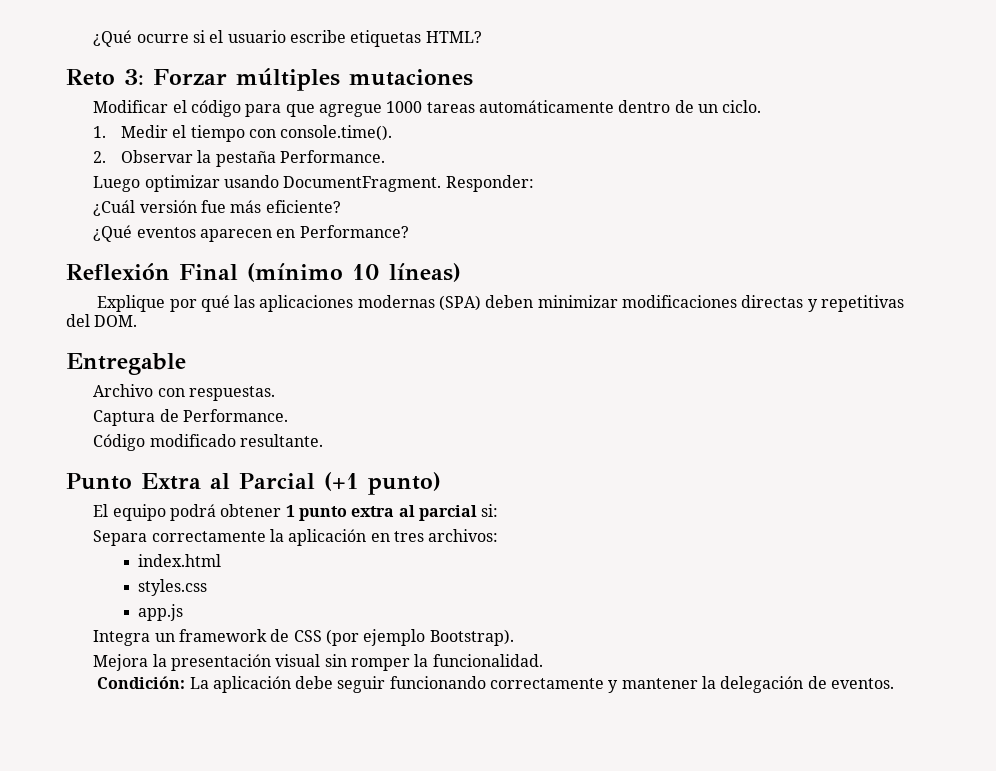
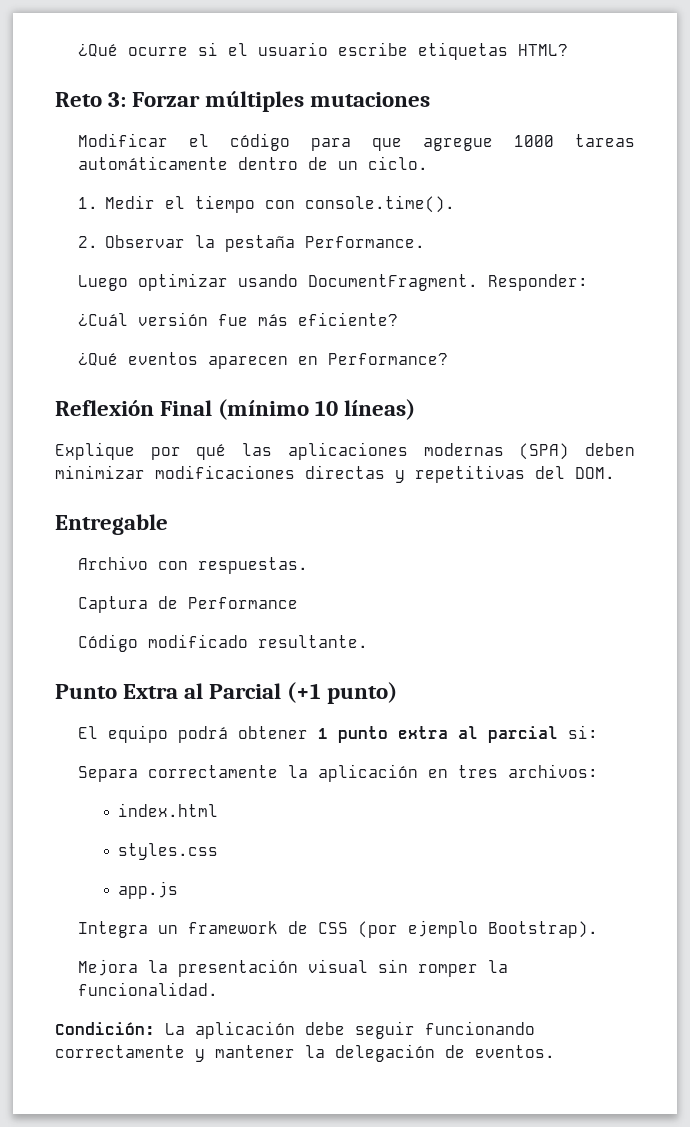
[183,409,289,422] Performance. -> [187,597,298,609] Performance

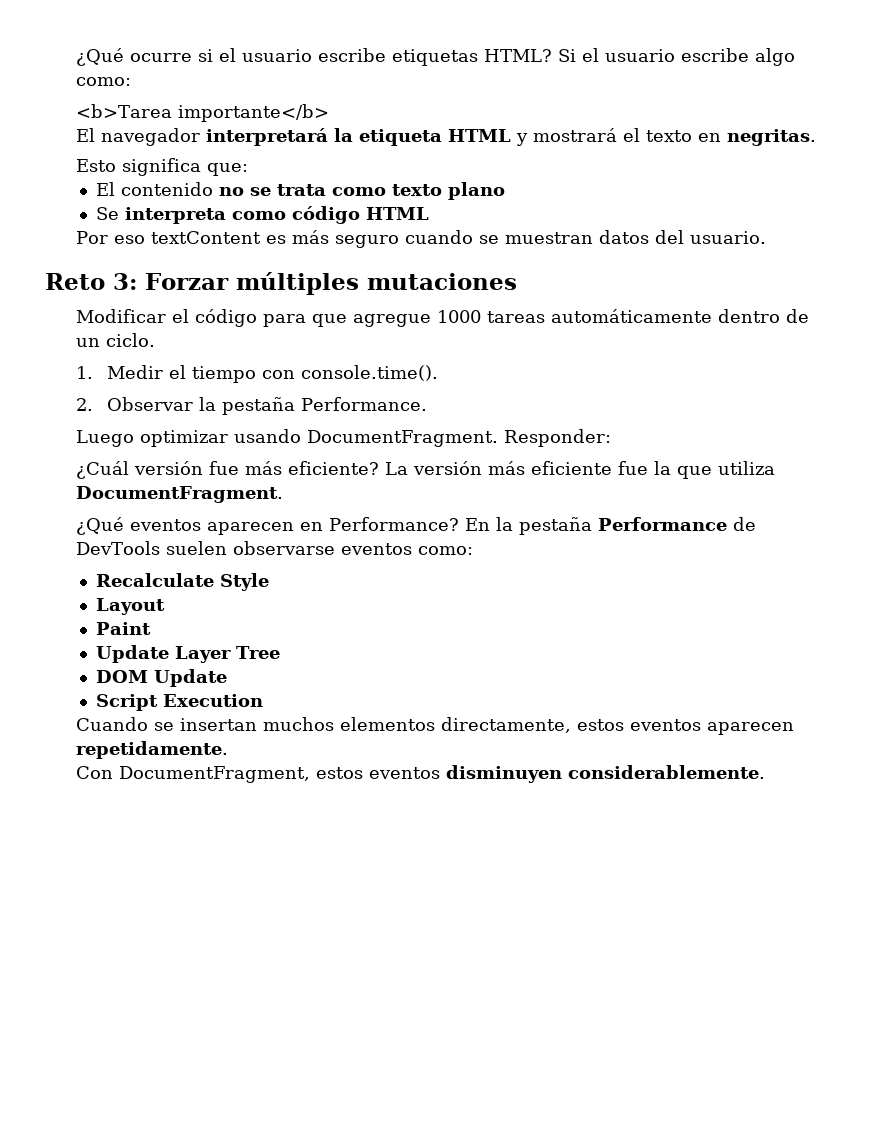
(568, 50) none -> [558,48,796,66] [76,77,132,86] [76,104,330,122] [76,128,817,146] [76,158,249,176] [95,182,505,200] [95,206,429,224] [76,230,767,248] Si el usuario escribe algo como: // <b>Tarea importante</b> // El navegador interpretará la etiqueta HTML y mostrará el texto en negritas. // Esto significa que: // El contenido no se trata como texto plano // Se interpreta como código HTML // Por eso textContent es más seguro cuando se muestran datos del usuario.
(398, 319) none -> [385,461,776,479] [76,486,284,503] La versión más eficiente fue la que utiliza DocumentFragment.
[55,399,416,420] [55,442,635,460] [55,465,615,483] [55,514,168,535] [77,556,308,574] [77,596,298,613] [77,634,368,652] [55,682,398,704] [77,725,598,743] [77,764,598,782] [117,803,218,817] [117,843,218,860] [117,881,178,899] [77,920,598,938] [77,959,508,977] [77,982,218,996] [55,1021,535,1039] [55,1044,555,1062] // Reflexión Final (mínimo 10 líneas) // Explique por qué las aplicaciones modernas (SPA) deben minimizar modificaciones directas y repetitivas del DOM. // Entregable // Archivo con respuestas. // Captura de Performance // Código modificado resultante. // Punto Extra al Parcial (+1 punto) // El equipo podrá obtener 1 punto extra al parcial si: // Separa correctamente la aplicación en tres archivos: // index.html // styles.css // app.js // Integra un framework de CSS (por ejemplo Bootstrap). // Mejora la presentación visual sin romper la funcionalidad. // Condición: La aplicación debe seguir funcionando correctamente y mantener la delegación de eventos. -> [465,517,757,535] [76,541,474,555] [95,573,269,591] [95,598,165,615] [95,622,151,635] [95,645,280,663] [95,669,227,687] [95,694,263,711] [76,717,795,735] [76,741,229,759] [76,765,766,783] En la pestaña Performance de DevTools suelen observarse eventos como: // Recalculate Style // Layout // Paint // Update Layer Tree // DOM Update // Script Execution // Cuando se insertan muchos elementos directamente, estos eventos aparecen repetidamente. // Con DocumentFragment, estos eventos disminuyen considerablemente.

